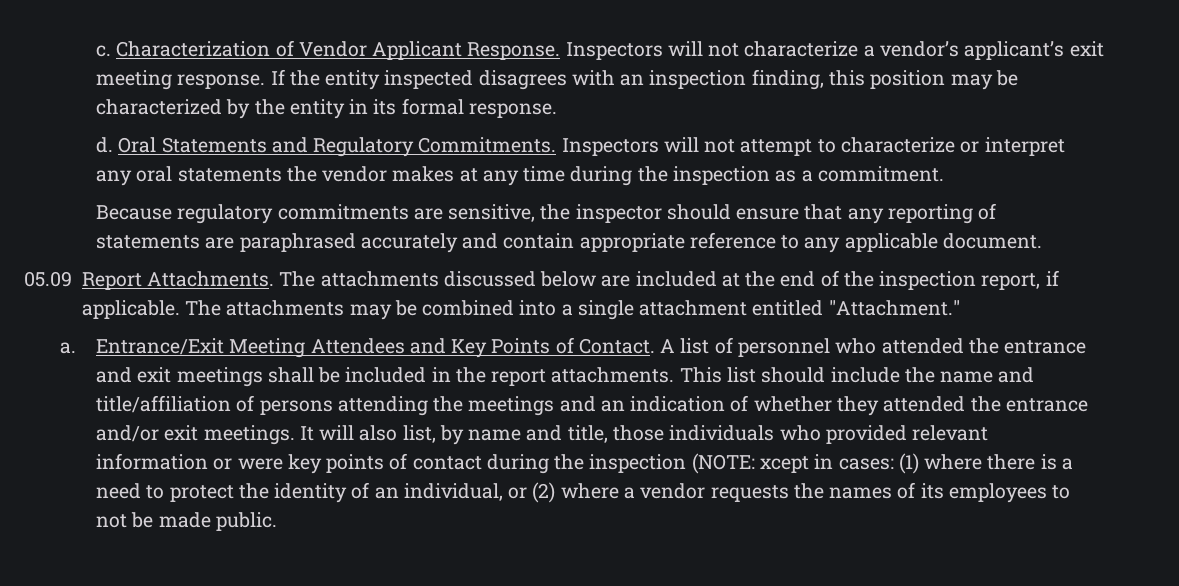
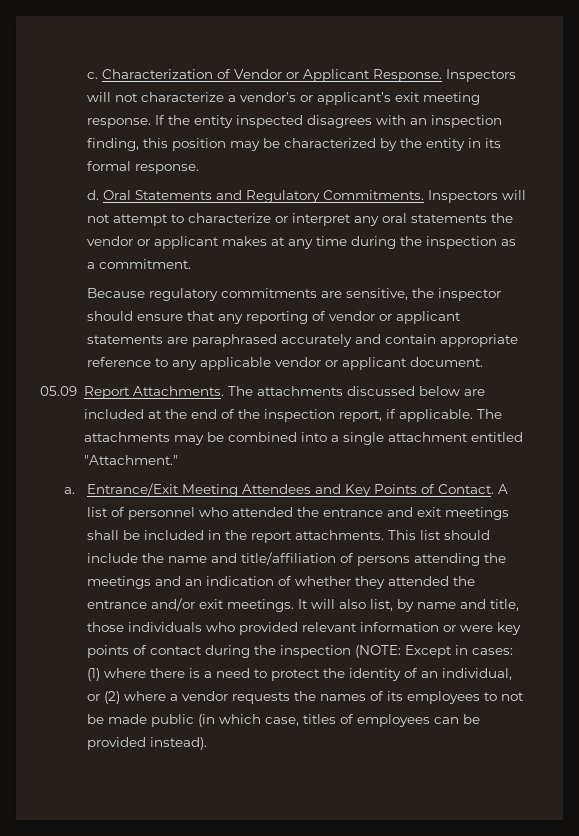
(367, 49) none -> [286,72,300,79] or
(960, 49) none -> [300,95,314,102] or
(388, 174) none -> [137,236,220,249] or applicant
(997, 211) none -> [329,311,462,324] vendor or applicant
(938, 242) none -> [275,357,408,370] vendor or applicant
[760,456,810,473] xcept -> [405,645,453,658] Except
[215,512,277,531] public. -> [151,714,481,727] [87,737,208,750] public (in which case, titles of employees can be provided instead).

